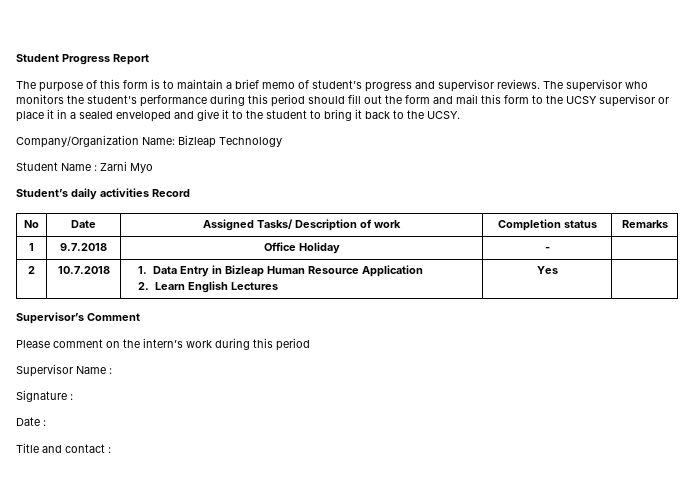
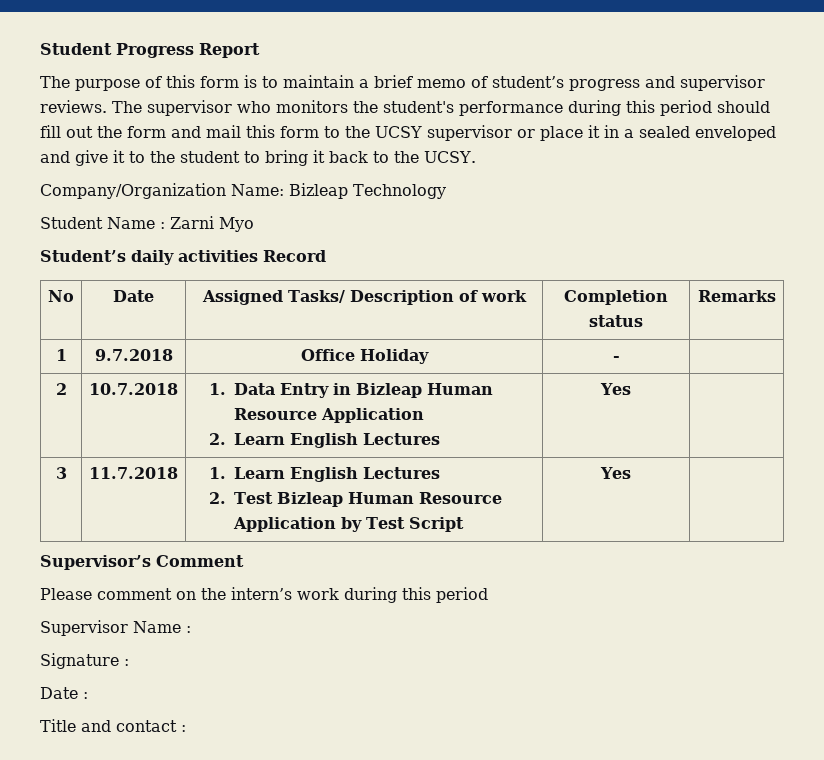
(558, 270) none -> [55,467,67,479] [89,467,178,479] [209,467,441,482] [209,492,503,507] [233,517,465,532] [600,467,632,479] // 3 | 11.7.2018 | 1. Learn English Lectures // 2. Test Bizleap Human Resource Application by Test Script | Yes |

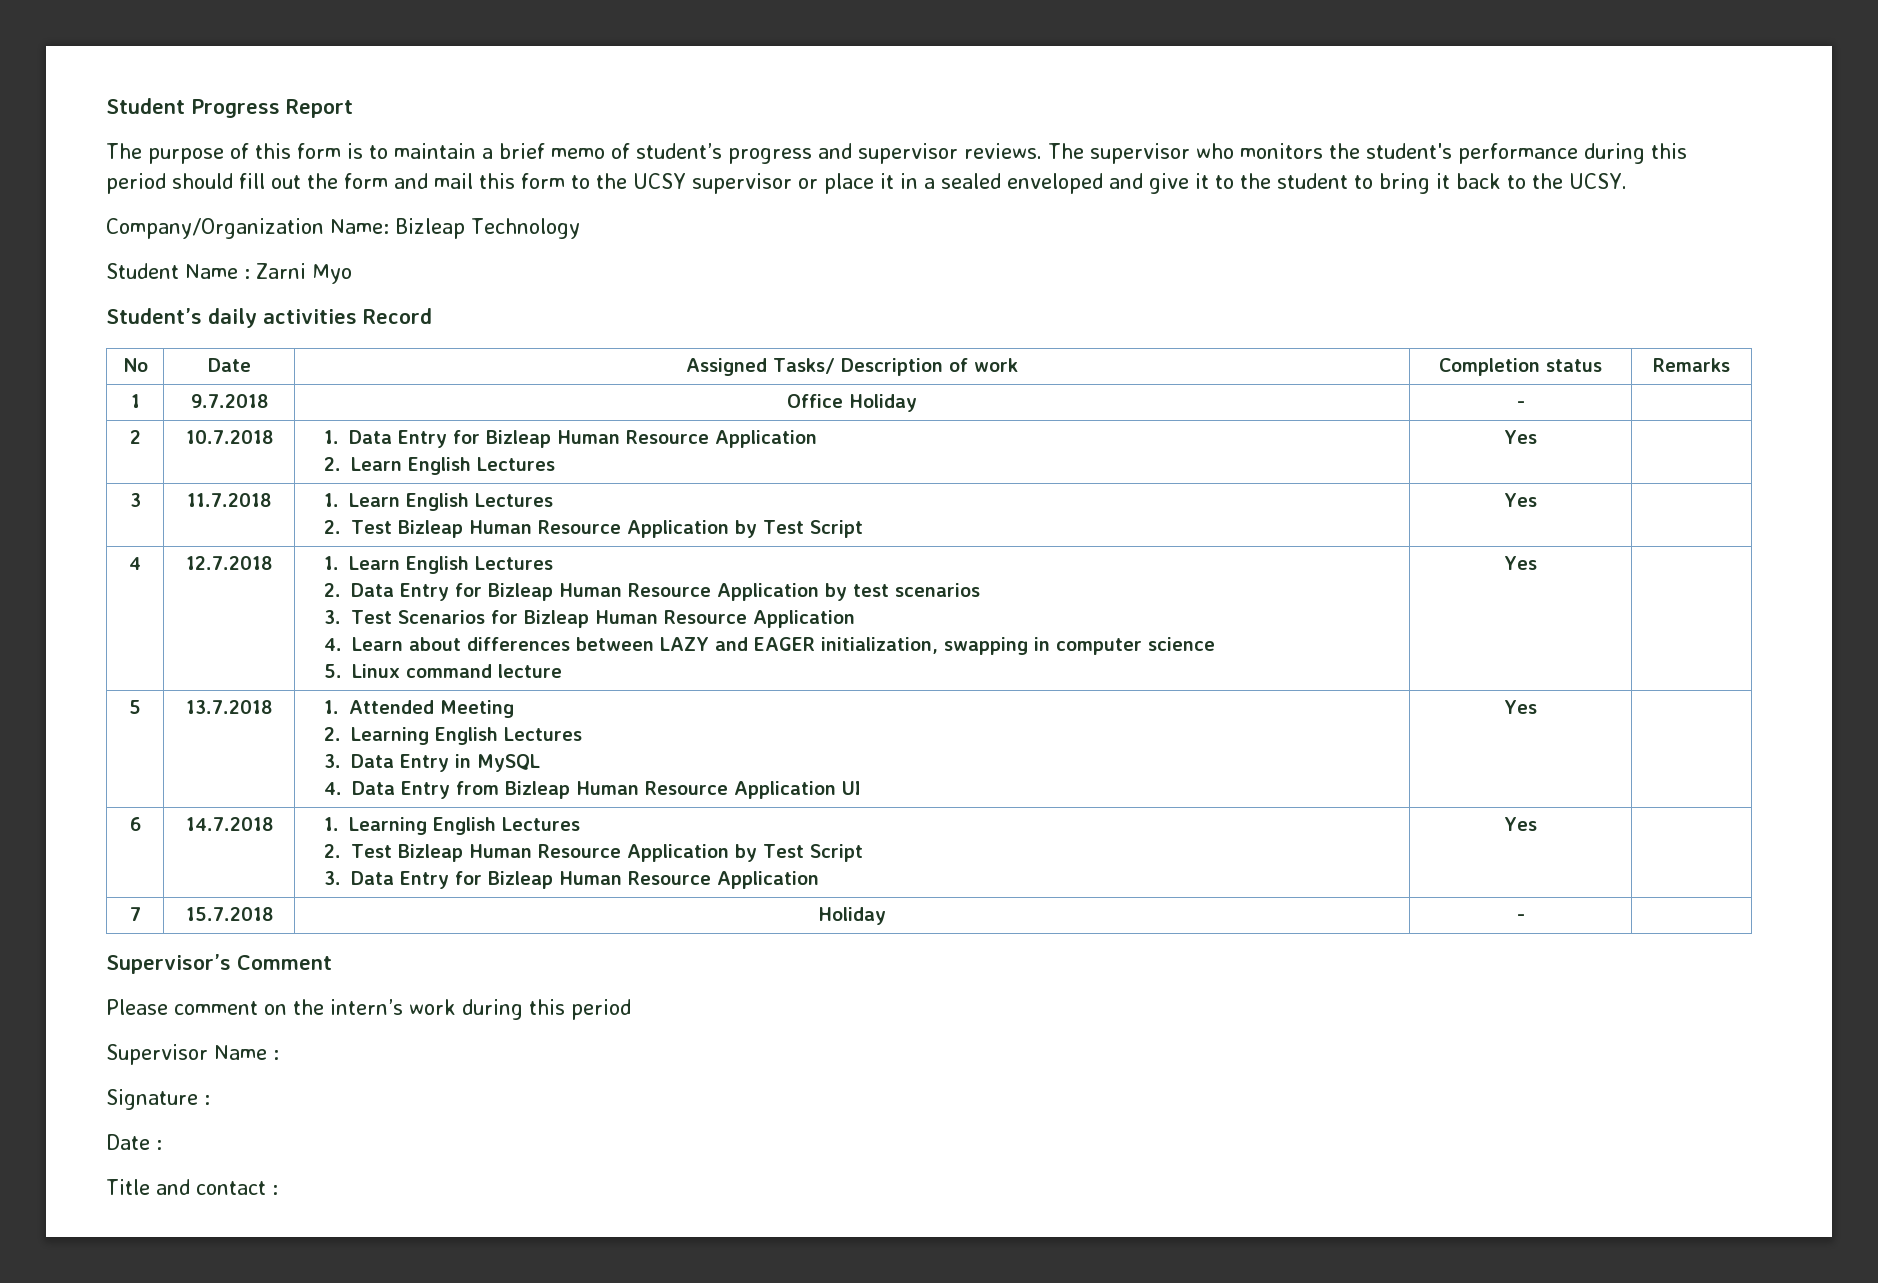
[333,383,352,395] in -> [452,430,480,444] for
(632, 473) none -> [129,557,141,570] [186,556,273,570] [323,556,553,574] [323,583,980,601] [323,610,855,628] [323,637,1215,655] [323,664,562,678] [1504,556,1538,570] [129,700,141,714] [186,700,273,714] [323,700,514,718] [323,727,582,745] [323,754,540,772] [323,781,861,799] [1504,700,1538,714] [129,817,141,831] [185,817,273,831] [323,817,580,835] [323,844,863,862] [323,871,819,889] [1504,817,1538,831] [129,907,141,921] [185,907,273,921] [818,907,886,925] [1516,914,1525,921] // 4 | 12.7.2018 | 1. Learn English Lectures // 2. Data Entry for Bizleap Human Resource Application by test scenarios // 3. Test Scenarios for Bizleap Human Resource Application // 4. Learn about differences between LAZY and EAGER initialization, swapping in computer science // 5. Linux command lecture | Yes | // 5 | 13.7.2018 | 1. Attended Meeting // 2. Learning English Lectures // 3. Data Entry in MySQL // 4. Data Entry from Bizleap Human Resource Application UI | Yes | // 6 | 14.7.2018 | 1. Learning English Lectures // 2. Test Bizleap Human Resource Application by Test Script // 3. Data Entry for Bizleap Human Resource Application | Yes | // 7 | 15.7.2018 | Holiday | - |

